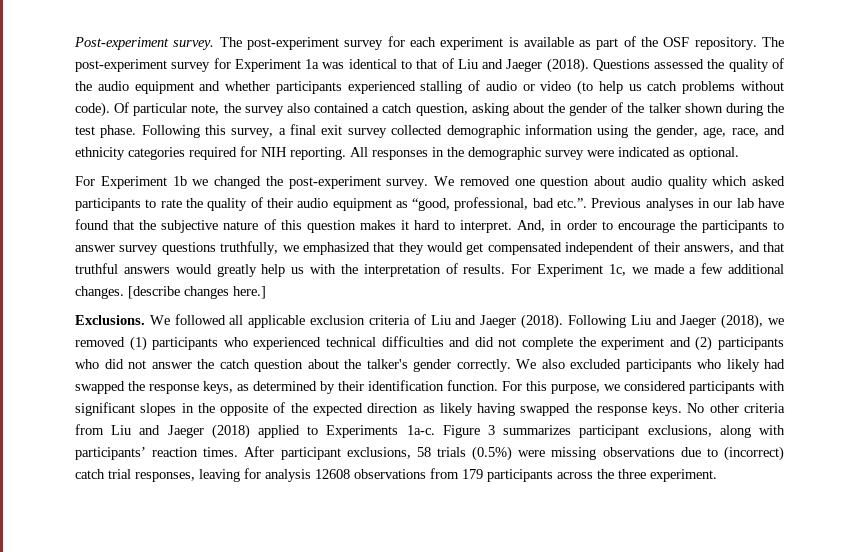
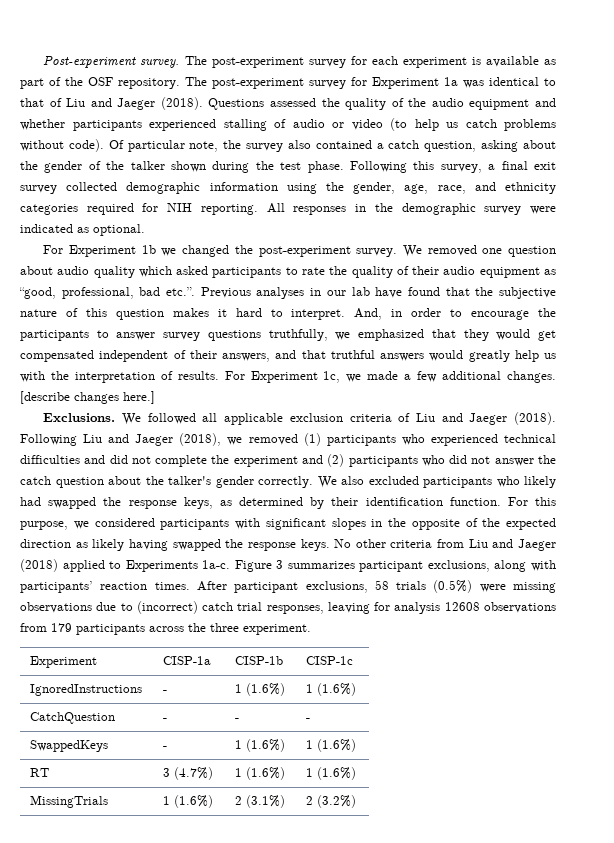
(717, 475) none -> [30,656,98,668] [163,656,212,665] [235,656,284,665] [306,656,354,665] [30,684,143,696] [163,690,168,693] [235,683,286,696] [306,683,357,696] [30,712,116,724] [163,718,168,721] [235,718,240,721] [306,718,311,721] [30,740,109,752] [163,746,168,749] [235,739,286,752] [306,739,357,752] [30,768,50,777] [163,767,214,780] [235,767,286,780] [306,767,357,780] [30,795,109,808] [163,795,214,808] [235,795,286,808] [306,795,357,808] // Experiment | CISP-1a | CISP-1b | CISP-1c // IgnoredInstructions | - | 1 (1.6%) | 1 (1.6%) // CatchQuestion | - | - | - // SwappedKeys | - | 1 (1.6%) | 1 (1.6%) // RT | 3 (4.7%) | 1 (1.6%) | 1 (1.6%) // MissingTrials | 1 (1.6%) | 2 (3.1%) | 2 (3.2%)

